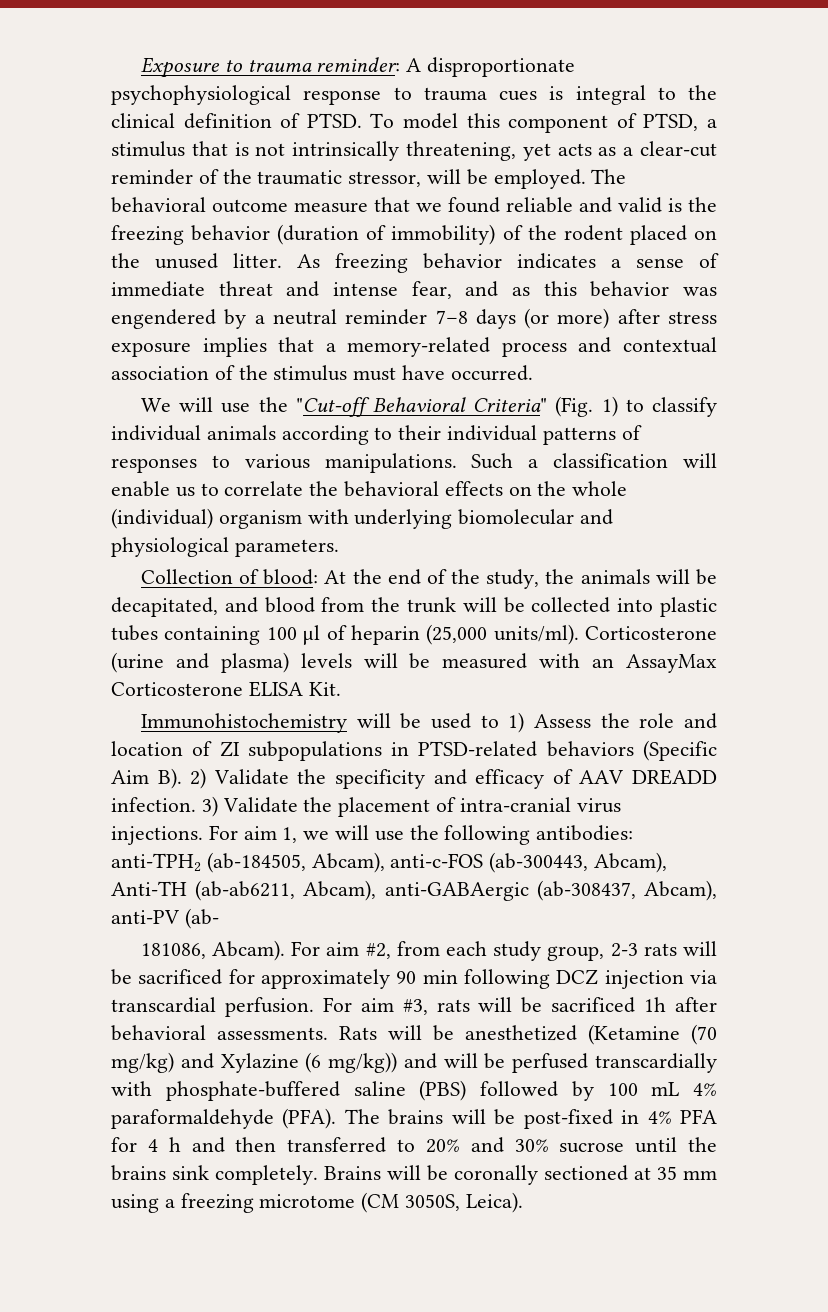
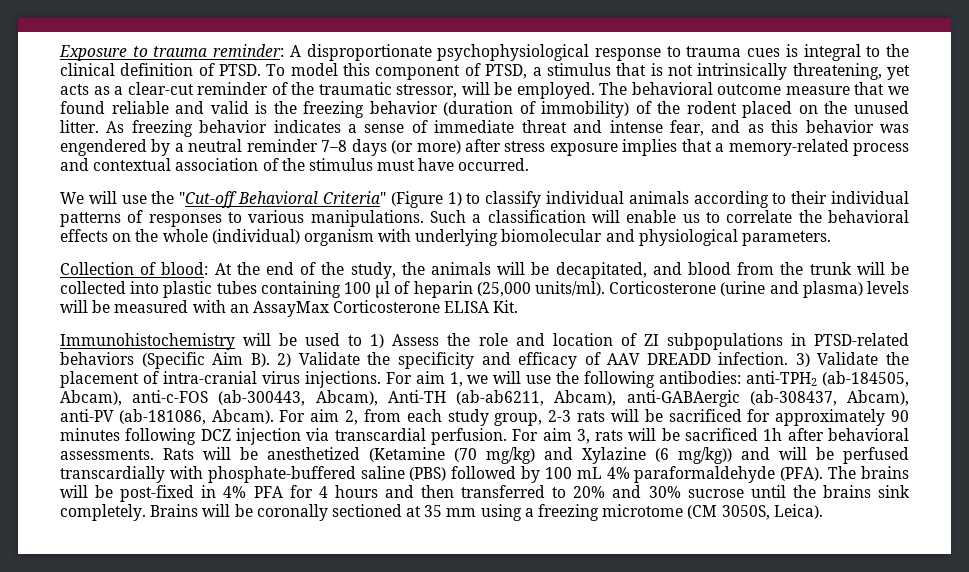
[555,396,594,417] (Fig. -> [390,191,443,208] (Figure
[184,908,219,929] [140,943,206,959] (ab- // 181086, -> [118,409,206,425] (ab-181086,
[365,943,391,959] #2, -> [345,410,359,425] 2,
[422,970,458,984] min -> [60,428,120,441] minutes
[402,999,428,1015] #3, -> [576,429,590,444] 3,
[168,1137,181,1152] h -> [334,485,378,498] hours

